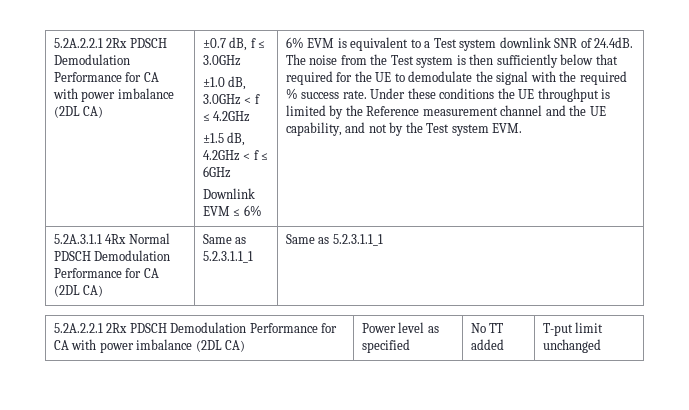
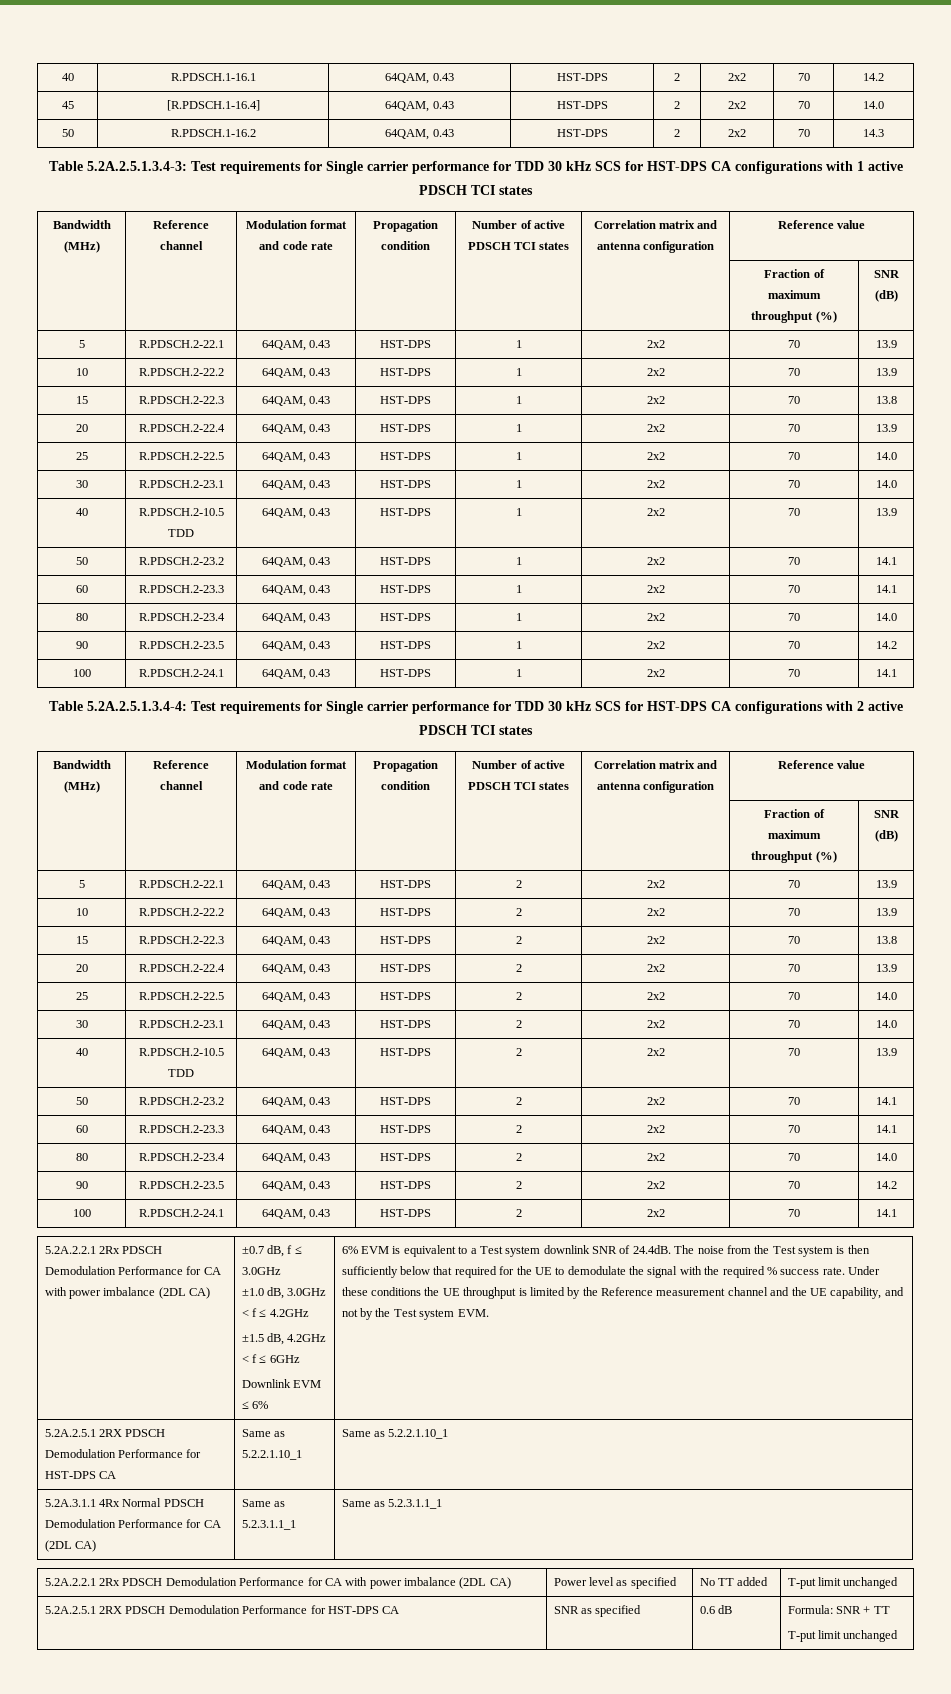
(53, 43) none -> [61,73,74,81] [170,73,256,81] [385,73,454,84] [556,73,608,81] [674,73,680,81] [728,73,746,81] [797,73,810,81] [863,73,884,81] [61,101,74,109] [166,100,260,111] [385,101,454,112] [556,101,608,109] [674,101,680,109] [728,101,746,109] [797,101,810,109] [863,101,884,109] [61,129,74,137] [170,129,256,137] [385,129,454,140] [556,129,608,137] [674,129,680,137] [728,129,746,137] [797,129,810,137] [863,129,884,137] [48,161,903,174] [419,185,533,195] [52,220,111,229] [63,241,100,253] [153,220,209,229] [160,241,203,250] [245,220,348,229] [259,241,333,250] [373,220,438,232] [381,241,430,250] [472,220,565,229] [467,242,570,250] [593,220,718,229] [596,241,715,253] [777,220,866,229] [764,269,825,278] [768,290,821,299] [751,311,837,323] [873,270,900,278] [874,290,898,302] [78,340,85,348] [138,340,224,348] [261,340,331,351] [380,340,431,348] [515,340,522,348] [646,340,665,348] [788,340,800,348] [875,340,897,348] [75,368,88,376] [138,368,224,376] [261,368,331,379] [380,368,431,376] [515,368,522,376] [646,368,665,376] [788,368,800,376] [875,368,897,376] [75,396,88,404] [138,396,224,404] [261,396,331,407] [380,396,431,404] [515,396,522,404] [646,396,665,404] [788,396,800,404] [875,396,897,404] [75,424,88,432] [138,424,225,432] [261,424,331,435] [380,424,431,432] [515,424,522,432] [646,424,665,432] [788,424,800,432] [875,424,897,432] [75,452,88,460] [138,452,224,460] [261,452,331,463] [380,452,431,460] [515,452,522,460] [646,452,665,460] [788,452,800,460] [875,452,897,460] [75,480,88,488] [138,480,224,488] [261,480,331,491] [380,480,431,488] [515,480,522,488] [646,480,665,488] [788,480,800,488] [875,480,897,488] [75,508,88,516] [138,508,224,516] [168,529,194,537] [261,508,331,519] [380,508,431,516] [515,508,522,516] [646,508,665,516] [788,508,800,516] [875,508,897,516] [75,557,88,565] [138,557,224,565] [261,557,331,568] [380,557,431,565] [515,557,522,565] [646,557,665,565] [788,557,800,565] [875,557,897,565] [75,585,88,593] [138,585,224,593] [261,585,331,596] [380,585,431,593] [515,585,522,593] [646,585,665,593] [788,585,800,593] [875,585,897,593] [75,613,88,621] [138,613,225,621] [261,613,331,624] [380,613,431,621] [515,613,522,621] [646,613,665,621] [788,613,800,621] [875,613,897,621] [75,641,88,649] [138,641,224,649] [261,641,331,652] [380,641,431,649] [515,641,522,649] [646,641,665,649] [788,641,800,649] [875,641,897,649] [72,669,91,677] [138,669,224,677] [261,669,331,680] [380,669,431,677] [515,669,522,677] [646,669,665,677] [788,669,800,677] [875,669,897,677] [48,701,903,714] [419,725,533,735] [52,760,111,769] [63,781,100,793] [153,760,209,769] [160,781,203,790] [245,760,348,769] [259,781,333,790] [373,760,438,772] [381,781,430,790] [472,760,565,769] [467,782,570,790] [593,760,718,769] [596,781,715,793] [777,760,866,769] [764,809,825,818] [768,830,821,839] [751,851,837,863] [873,810,900,818] [874,830,898,842] [78,880,85,888] [138,880,224,888] [261,880,331,891] [380,880,431,888] [515,880,522,888] [646,880,665,888] [788,880,800,888] [875,880,897,888] [75,908,88,916] [138,908,224,916] [261,908,331,919] [380,908,431,916] [515,908,522,916] [646,908,665,916] [788,908,800,916] [875,908,897,916] [75,936,88,944] [138,936,224,944] [261,936,331,947] [380,936,431,944] [515,936,522,944] [646,936,665,944] [788,936,800,944] [875,936,897,944] [75,964,88,972] [138,964,225,972] [261,964,331,975] [380,964,431,972] [515,964,522,972] [646,964,665,972] [788,964,800,972] [875,964,897,972] [75,992,88,1000] [138,992,224,1000] [261,992,331,1003] [380,992,431,1000] [515,992,522,1000] [646,992,665,1000] [788,992,800,1000] [875,992,897,1000] [75,1020,88,1028] [138,1020,224,1028] [261,1020,331,1031] [380,1020,431,1028] [515,1020,522,1028] [646,1020,665,1028] [788,1020,800,1028] [875,1020,897,1028] [75,1048,88,1056] [138,1048,224,1056] [168,1069,194,1077] [261,1048,331,1059] [380,1048,431,1056] [515,1048,522,1056] [646,1048,665,1056] [788,1048,800,1056] [875,1048,897,1056] [75,1097,88,1105] [138,1097,224,1105] [261,1097,331,1108] [380,1097,431,1105] [515,1097,522,1105] [646,1097,665,1105] [788,1097,800,1105] [875,1097,897,1105] [75,1125,88,1133] [138,1125,224,1133] [261,1125,331,1136] [380,1125,431,1133] [515,1125,522,1133] [646,1125,665,1133] [788,1125,800,1133] [875,1125,897,1133] [75,1153,88,1161] [138,1153,225,1161] [261,1153,331,1164] [380,1153,431,1161] [515,1153,522,1161] [646,1153,665,1161] [788,1153,800,1161] [875,1153,897,1161] [75,1181,88,1189] [138,1181,224,1189] [261,1181,331,1192] [380,1181,431,1189] [515,1181,522,1189] [646,1181,665,1189] [788,1181,800,1189] [875,1181,897,1189] [72,1209,91,1217] [138,1209,224,1217] [261,1209,331,1220] [380,1209,431,1217] [515,1209,522,1217] [646,1209,665,1217] [788,1209,800,1217] [875,1209,897,1217] 40 | R.PDSCH.1-16.1 | 64QAM, 0.43 | HST-DPS | 2 | 2x2 | 70 | 14.2 // 45 | [R.PDSCH.1-16.4] | 64QAM, 0.43 | HST-DPS | 2 | 2x2 | 70 | 14.0 // 50 | R.PDSCH.1-16.2 | 64QAM, 0.43 | HST-DPS | 2 | 2x2 | 70 | 14.3 // Table 5.2A.2.5.1.3.4-3: Test requirements for Single carrier performance for TDD 30 kHz SCS for HST-DPS CA configurations with 1 active PDSCH TCI states // Bandwidth (MHz) | Reference channel | Modulation format and code rate | Propagation condition | Number of active PDSCH TCI states | Correlation matrix and antenna configuration | Reference value // | | | | | | Fraction of maximum throughput (%) | SNR (dB) // 5 | R.PDSCH.2-22.1 | 64QAM, 0.43 | HST-DPS | 1 | 2x2 | 70 | 13.9 // 10 | R.PDSCH.2-22.2 | 64QAM, 0.43 | HST-DPS | 1 | 2x2 | 70 | 13.9 // 15 | R.PDSCH.2-22.3 | 64QAM, 0.43 | HST-DPS | 1 | 2x2 | 70 | 13.8 // 20 | R.PDSCH.2-22.4 | 64QAM, 0.43 | HST-DPS | 1 | 2x2 | 70 | 13.9 // 25 | R.PDSCH.2-22.5 | 64QAM, 0.43 | HST-DPS | 1 | 2x2 | 70 | 14.0 // 30 | R.PDSCH.2-23.1 | 64QAM, 0.43 | HST-DPS | 1 | 2x2 | 70 | 14.0 // 40 | R.PDSCH.2-10.5 TDD | 64QAM, 0.43 | HST-DPS | 1 | 2x2 | 70 | 13.9 // 50 | R.PDSCH.2-23.2 | 64QAM, 0.43 | HST-DPS | 1 | 2x2 | 70 | 14.1 // 60 | R.PDSCH.2-23.3 | 64QAM, 0.43 | HST-DPS | 1 | 2x2 | 70 | 14.1 // 80 | R.PDSCH.2-23.4 | 64QAM, 0.43 | HST-DPS | 1 | 2x2 | 70 | 14.0 // 90 | R.PDSCH.2-23.5 | 64QAM, 0.43 | HST-DPS | 1 | 2x2 | 70 | 14.2 // 100 | R.PDSCH.2-24.1 | 64QAM, 0.43 | HST-DPS | 1 | 2x2 | 70 | 14.1 // Table 5.2A.2.5.1.3.4-4: Test requirements for Single carrier performance for TDD 30 kHz SCS for HST-DPS CA configurations with 2 active PDSCH TCI states // Bandwidth (MHz) | Reference channel | Modulation format and code rate | Propagation condition | Number of active PDSCH TCI states | Correlation matrix and antenna configuration | Reference value // | | | | | | Fraction of maximum throughput (%) | SNR (dB) // 5 | R.PDSCH.2-22.1 | 64QAM, 0.43 | HST-DPS | 2 | 2x2 | 70 | 13.9 // 10 | R.PDSCH.2-22.2 | 64QAM, 0.43 | HST-DPS | 2 | 2x2 | 70 | 13.9 // 15 | R.PDSCH.2-22.3 | 64QAM, 0.43 | HST-DPS | 2 | 2x2 | 70 | 13.8 // 20 | R.PDSCH.2-22.4 | 64QAM, 0.43 | HST-DPS | 2 | 2x2 | 70 | 13.9 // 25 | R.PDSCH.2-22.5 | 64QAM, 0.43 | HST-DPS | 2 | 2x2 | 70 | 14.0 // 30 | R.PDSCH.2-23.1 | 64QAM, 0.43 | HST-DPS | 2 | 2x2 | 70 | 14.0 // 40 | R.PDSCH.2-10.5 TDD | 64QAM, 0.43 | HST-DPS | 2 | 2x2 | 70 | 13.9 // 50 | R.PDSCH.2-23.2 | 64QAM, 0.43 | HST-DPS | 2 | 2x2 | 70 | 14.1 // 60 | R.PDSCH.2-23.3 | 64QAM, 0.43 | HST-DPS | 2 | 2x2 | 70 | 14.1 // 80 | R.PDSCH.2-23.4 | 64QAM, 0.43 | HST-DPS | 2 | 2x2 | 70 | 14.0 // 90 | R.PDSCH.2-23.5 | 64QAM, 0.43 | HST-DPS | 2 | 2x2 | 70 | 14.2 // 100 | R.PDSCH.2-24.1 | 64QAM, 0.43 | HST-DPS | 2 | 2x2 | 70 | 14.1 //
(523, 128) none -> [44,1429,166,1437] [44,1449,202,1458] [44,1471,117,1479] [241,1429,286,1437] [241,1450,302,1460] [341,1429,449,1439] // 5.2A.2.5.1 2RX PDSCH Demodulation Performance for HST-DPS CA | Same as 5.2.2.1.10_1 | Same as 5.2.2.1.10_1
(601, 346) none -> [44,1605,400,1614] [553,1605,642,1617] [699,1605,733,1614] [787,1605,890,1614] [787,1630,899,1642] // 5.2A.2.5.1 2RX PDSCH Demodulation Performance for HST-DPS CA | SNR as specified | 0.6 dB | Formula: SNR + TT // T-put limit unchanged

